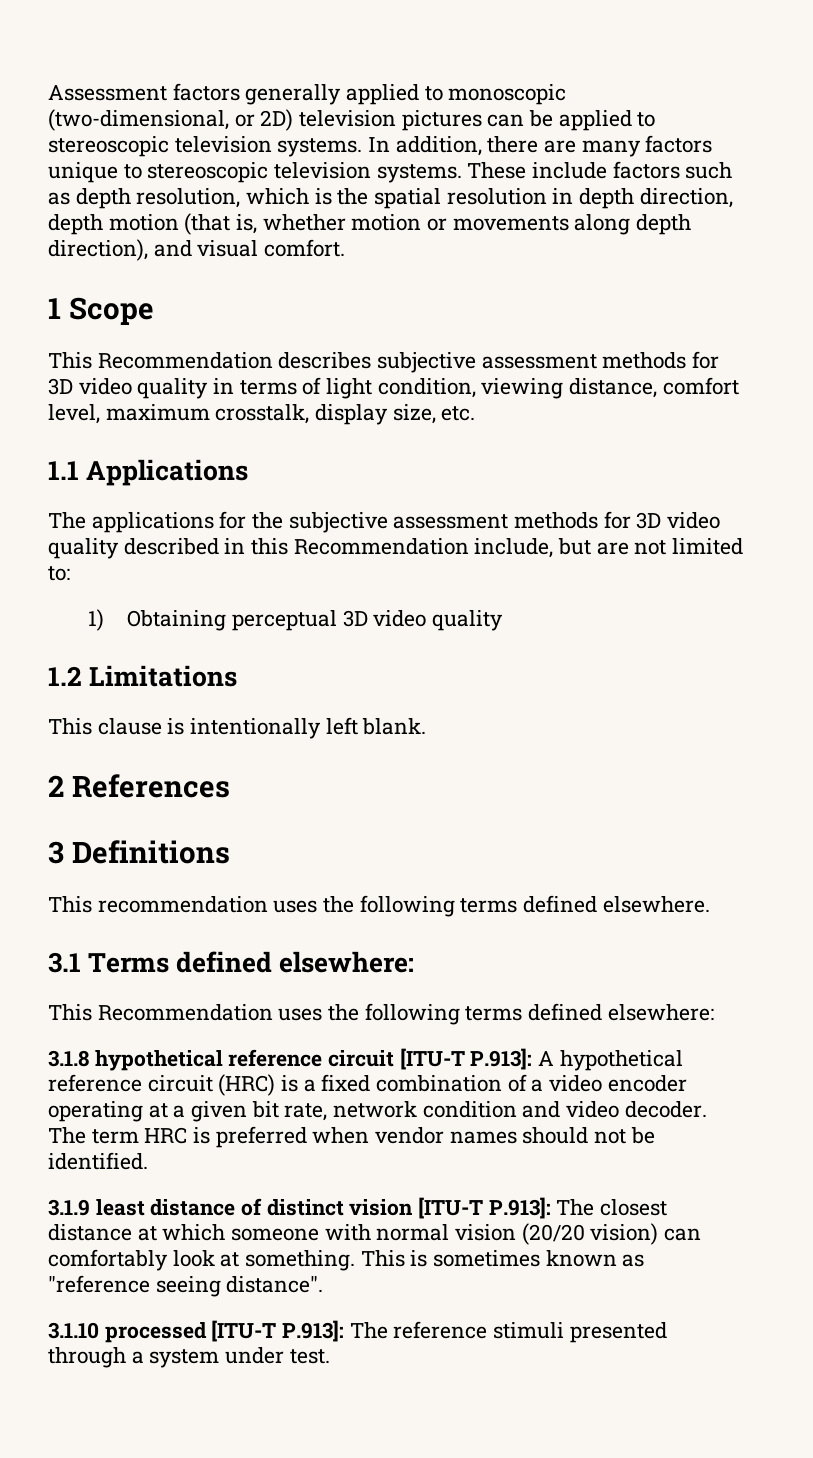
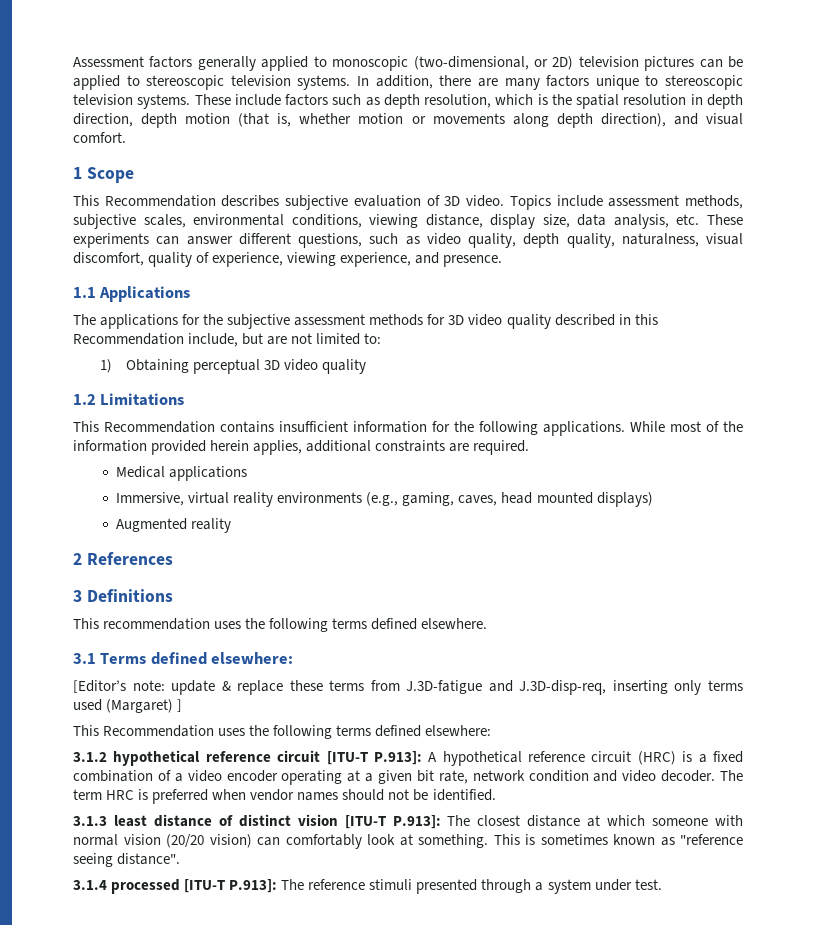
[481,351,720,369] [48,377,739,399] [48,404,476,425] assessment methods for 3D video quality in terms of light condition, viewing distance, comfort level, maximum crosstalk, display size, etc. -> [353,195,744,210] [73,214,743,229] [73,233,743,248] [73,252,503,267] evaluation of 3D video. Topics include assessment methods, subjective scales, environmental conditions, viewing distance, display size, data analysis, etc. These experiments can answer different questions, such as video quality, depth quality, naturalness, visual discomfort, quality of experience, viewing experience, and presence.
[97,717,427,739] clause is intentionally left blank. -> [104,421,743,436] [73,440,530,455] [116,466,248,481] [116,492,653,507] [116,518,232,533] Recommendation contains insufficient information for the following applications. While most of the information provided herein applies, additional constraints are required. // Medical applications // Immersive, virtual reality environments (e.g., gaming, caves, head mounted displays) // Augmented reality
(415, 962) none -> [73,680,744,695] [73,699,183,713] // [Editor’s note: update & replace these terms from J.3D-fatigue and J.3D-disp-req, inserting only terms used (Margaret) ]
[48,1050,89,1067] 3.1.8 -> [73,752,107,762] 3.1.2
[48,1199,90,1216] 3.1.9 -> [73,816,107,826] 3.1.3
[48,1322,99,1339] 3.1.10 -> [73,880,107,890] 3.1.4

